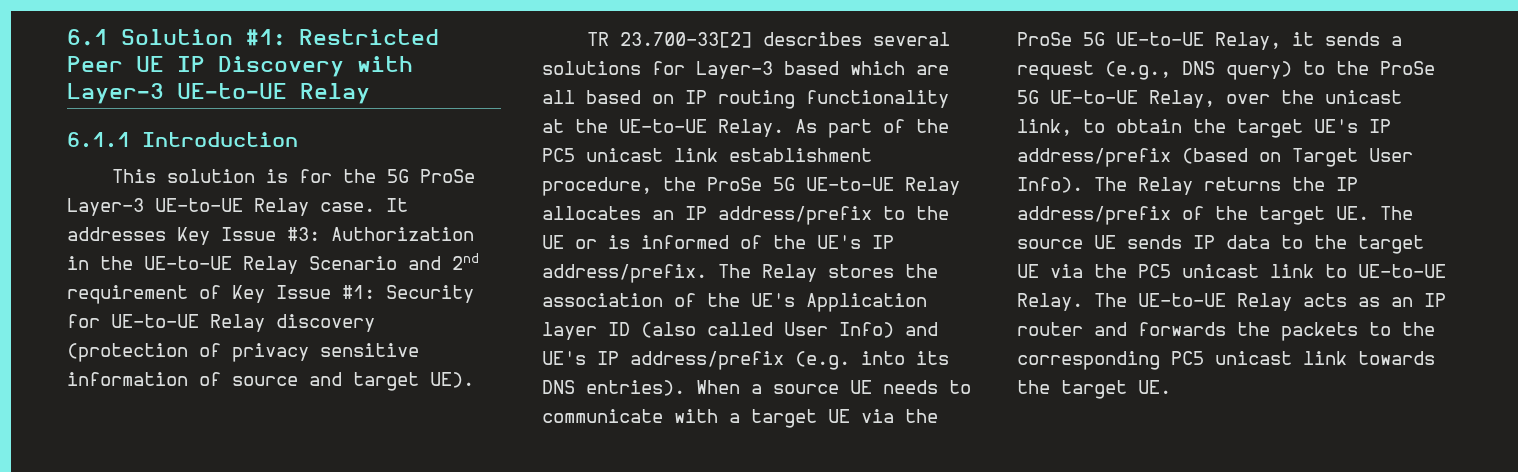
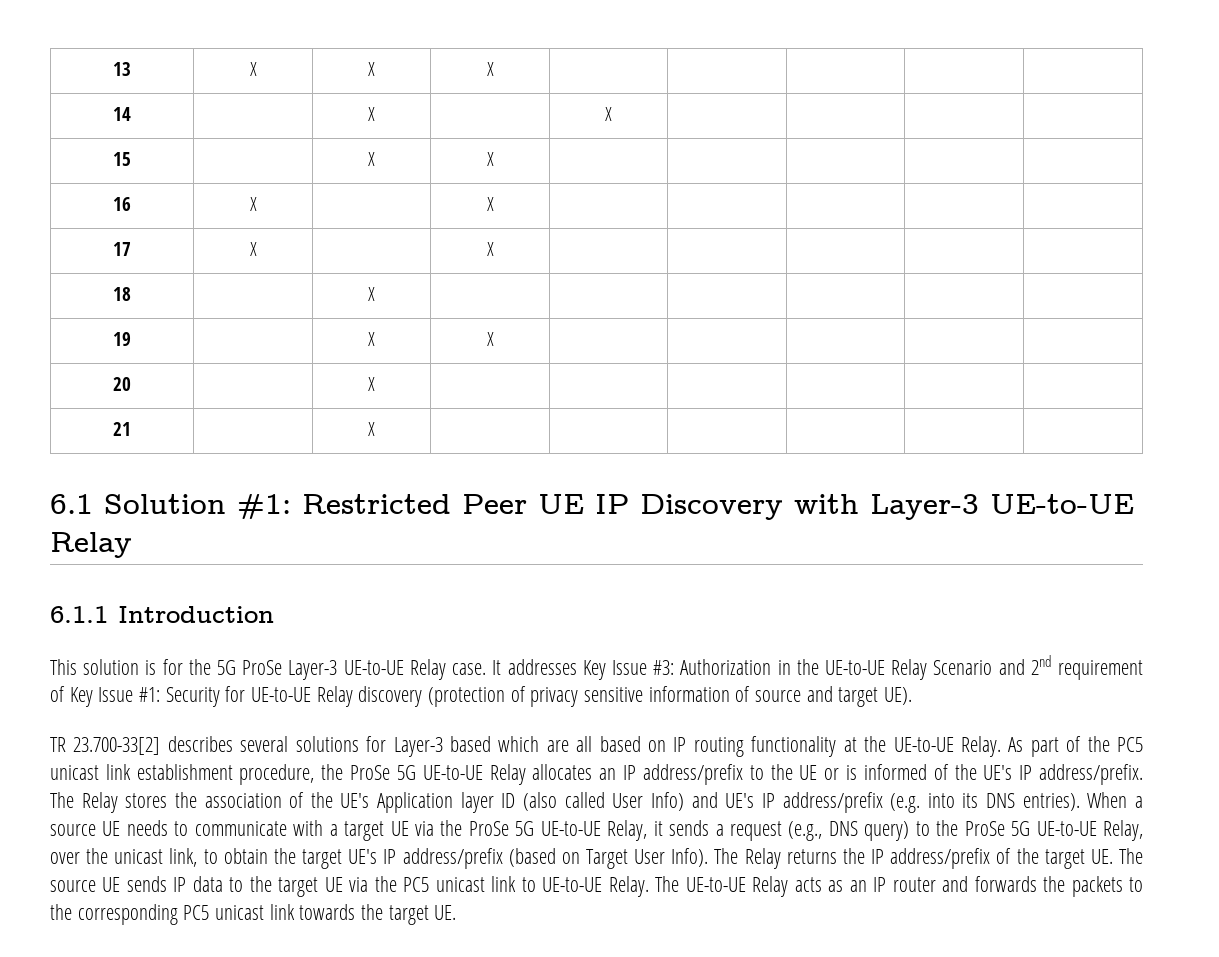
(67, 37) none -> [113,62,131,76] [249,62,257,76] [368,62,375,76] [486,62,494,76] [113,107,131,121] [368,107,375,121] [605,107,612,121] [113,152,131,166] [368,152,375,166] [486,152,494,166] [113,197,131,211] [249,197,257,211] [486,197,494,211] [113,242,131,256] [249,242,257,256] [486,242,494,256] [113,287,131,301] [368,287,375,301] [113,332,131,346] [368,332,375,346] [486,332,494,346] [113,377,131,391] [368,377,375,391] [113,422,131,436] [368,422,375,436] 13 | X | X | X | | | | | // 14 | | X | | X | | | | // 15 | | X | X | | | | | // 16 | X | | X | | | | | // 17 | X | | X | | | | | // 18 | | X | | | | | | // 19 | | X | X | | | | | // 20 | | X | | | | | | // 21 | | X | | | | | | //

